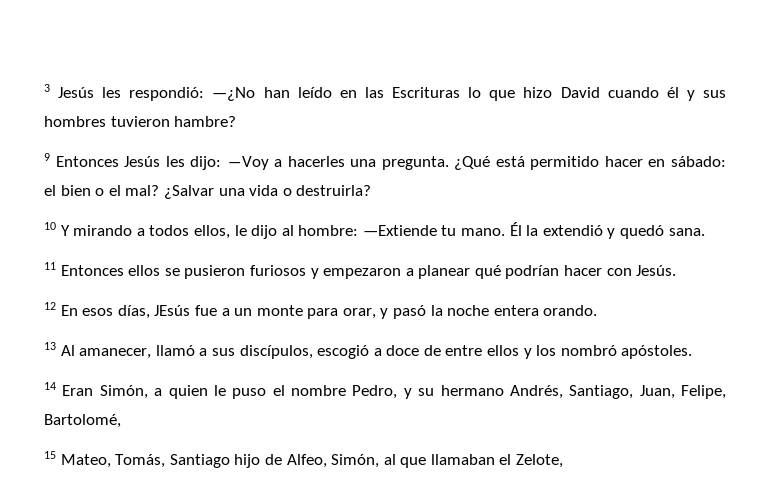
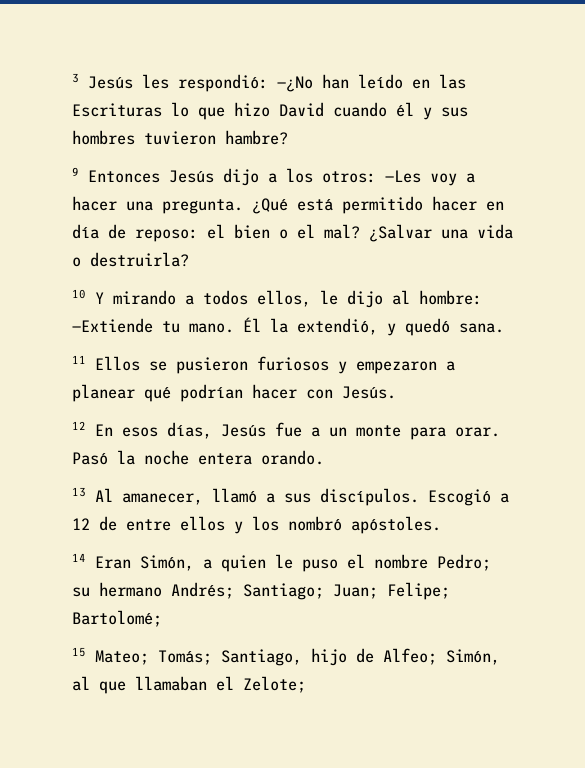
[165,156,345,170] les dijo: ―Voy a hacerles -> [223,168,475,186] [72,196,117,211] dijo a los otros: —Les voy a hacer
[670,156,726,167] sábado: -> [72,224,198,242] día de reposo:
[542,225,603,236] extendió -> [297,318,378,335] extendió,
[60,265,161,276] Entonces ellos -> [95,356,140,371] Ellos
[154,305,191,316] JEsús -> [221,424,266,437] Jesús
[342,305,427,319] orar, y pasó -> [455,427,500,437] [72,452,108,465] orar. Pasó
[239,345,420,359] discípulos, escogió a doce -> [320,488,509,506] [72,518,90,530] discípulos. Escogió a 12
[352,385,726,399] [44,414,121,428] [44,451,230,468] Pedro, y su hermano Andrés, Santiago, Juan, Felipe, Bartolomé, // 15 Mateo, Tomás, Santiago -> [437,554,491,571] [72,582,450,600] [72,610,162,627] [72,647,302,666] Pedro; su hermano Andrés; Santiago; Juan; Felipe; Bartolomé; // 15 Mateo; Tomás; Santiago,
[286,454,327,468] Alfeo, -> [383,648,437,665] Alfeo;
[516,454,564,468] Zelote, -> [243,676,306,693] Zelote;

